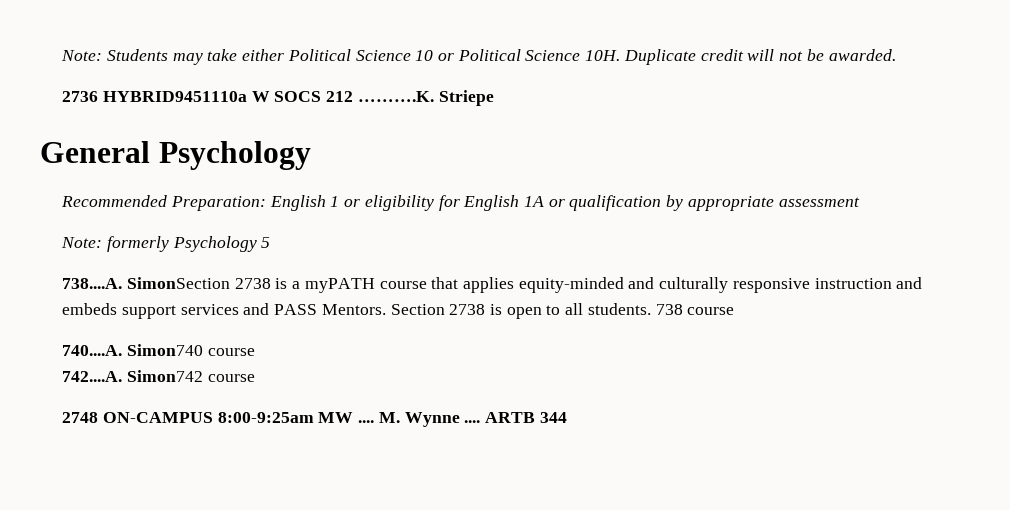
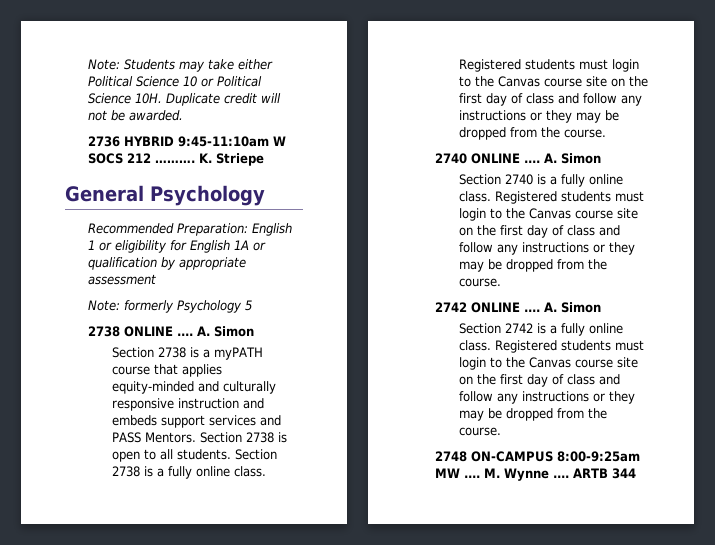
[102,91,247,102] HYBRID9451110a -> [124,136,270,147] HYBRID 9:45-11:10am
[357,91,434,102] ……….K. -> [155,153,213,163] ………. K.
[62,277,230,289] 738....A. SimonSection -> [88,326,255,337] [111,347,154,358] 2738 ONLINE .... A. Simon // Section
[655,304,735,315] [62,344,255,356] [62,370,255,382] 738 course // 740....A. Simon740 course // 742....A. Simon742 course -> [234,449,277,460] [111,466,266,479] [458,59,639,72] [458,76,648,87] [458,93,642,106] [458,110,619,123] [458,127,606,140] [435,153,602,164] [458,174,623,187] [458,191,644,204] [458,208,638,221] [458,225,620,238] [458,242,635,255] [458,259,607,272] [458,278,501,287] [435,302,602,313] [458,323,623,336] [458,340,644,353] [458,357,638,370] [458,374,620,387] [458,391,635,404] [458,408,607,421] [458,427,501,436] Section 2738 is a fully online class. Registered students must login to the Canvas course site on the first day of class and follow any instructions or they may be dropped from the course. // 2740 ONLINE .... A. Simon // Section 2740 is a fully online class. Registered students must login to the Canvas course site on the first day of class and follow any instructions or they may be dropped from the course. // 2742 ONLINE .... A. Simon // Section 2742 is a fully online class. Registered students must login to the Canvas course site on the first day of class and follow any instructions or they may be dropped from the course.

